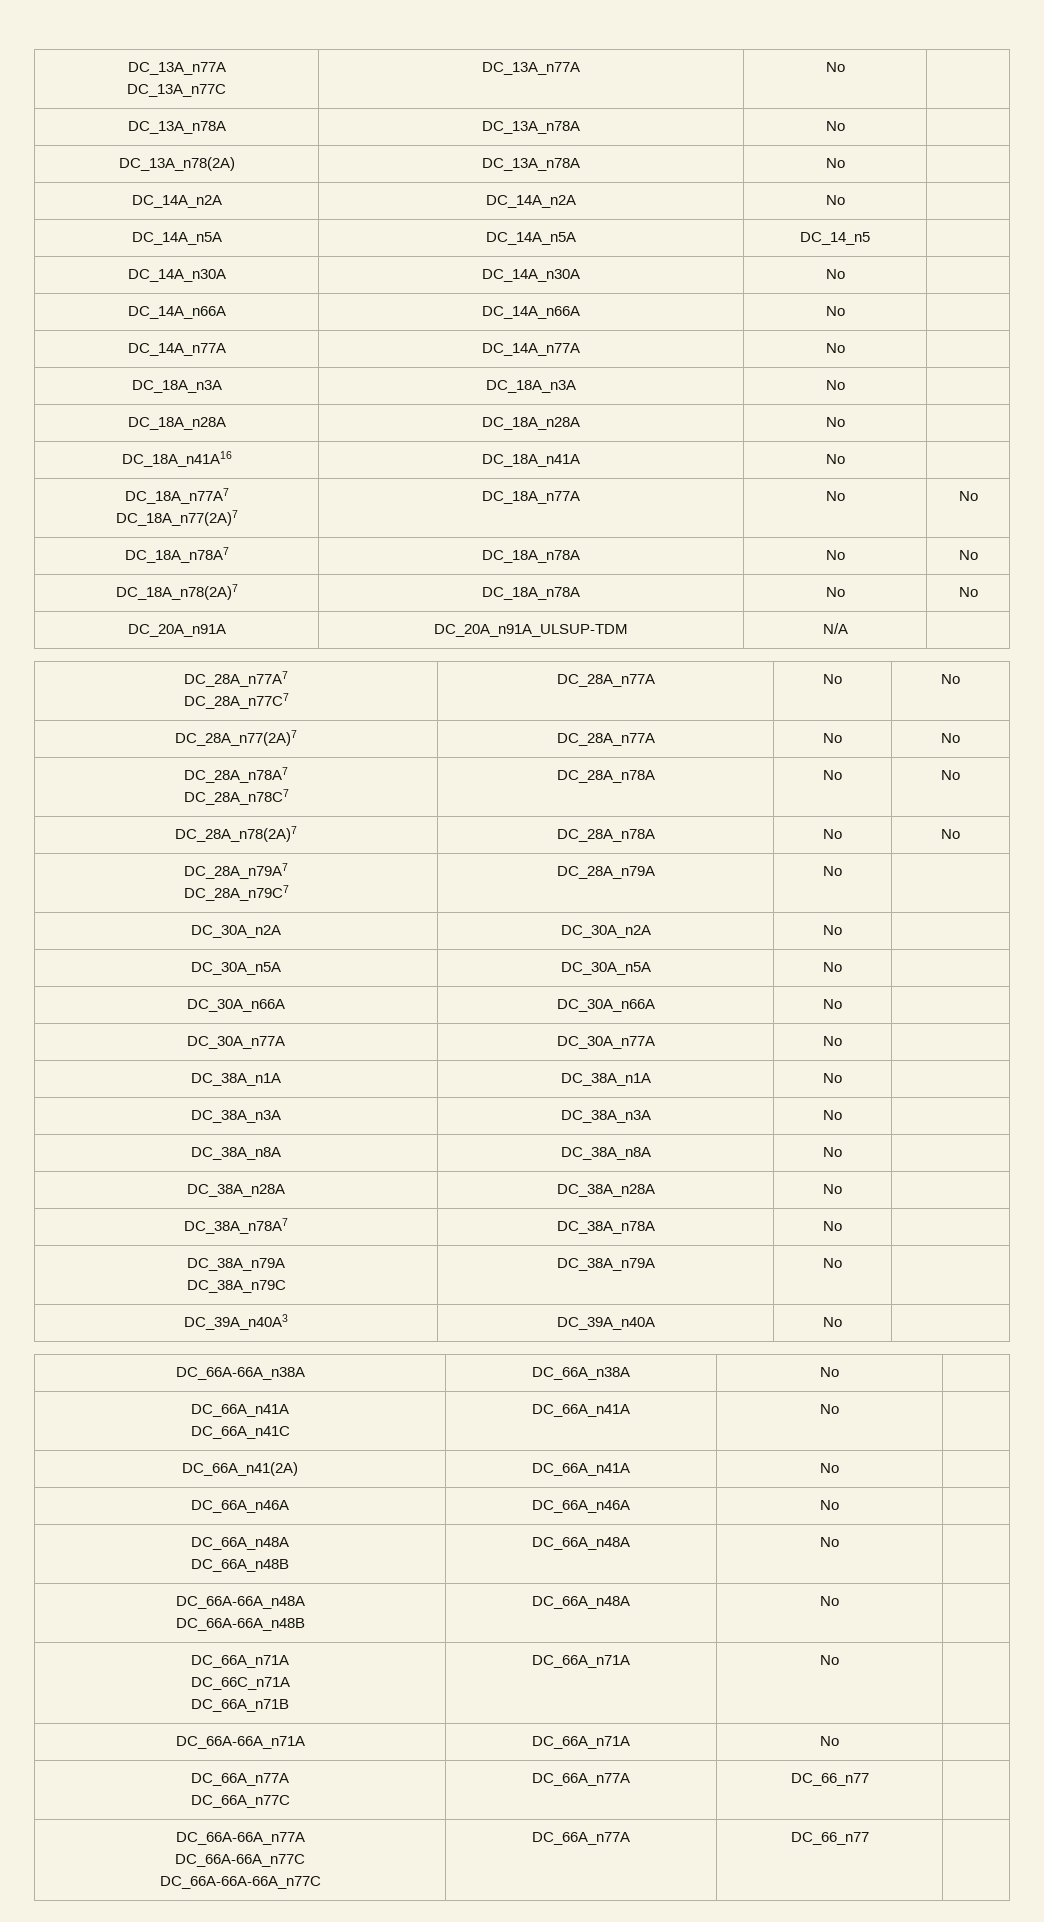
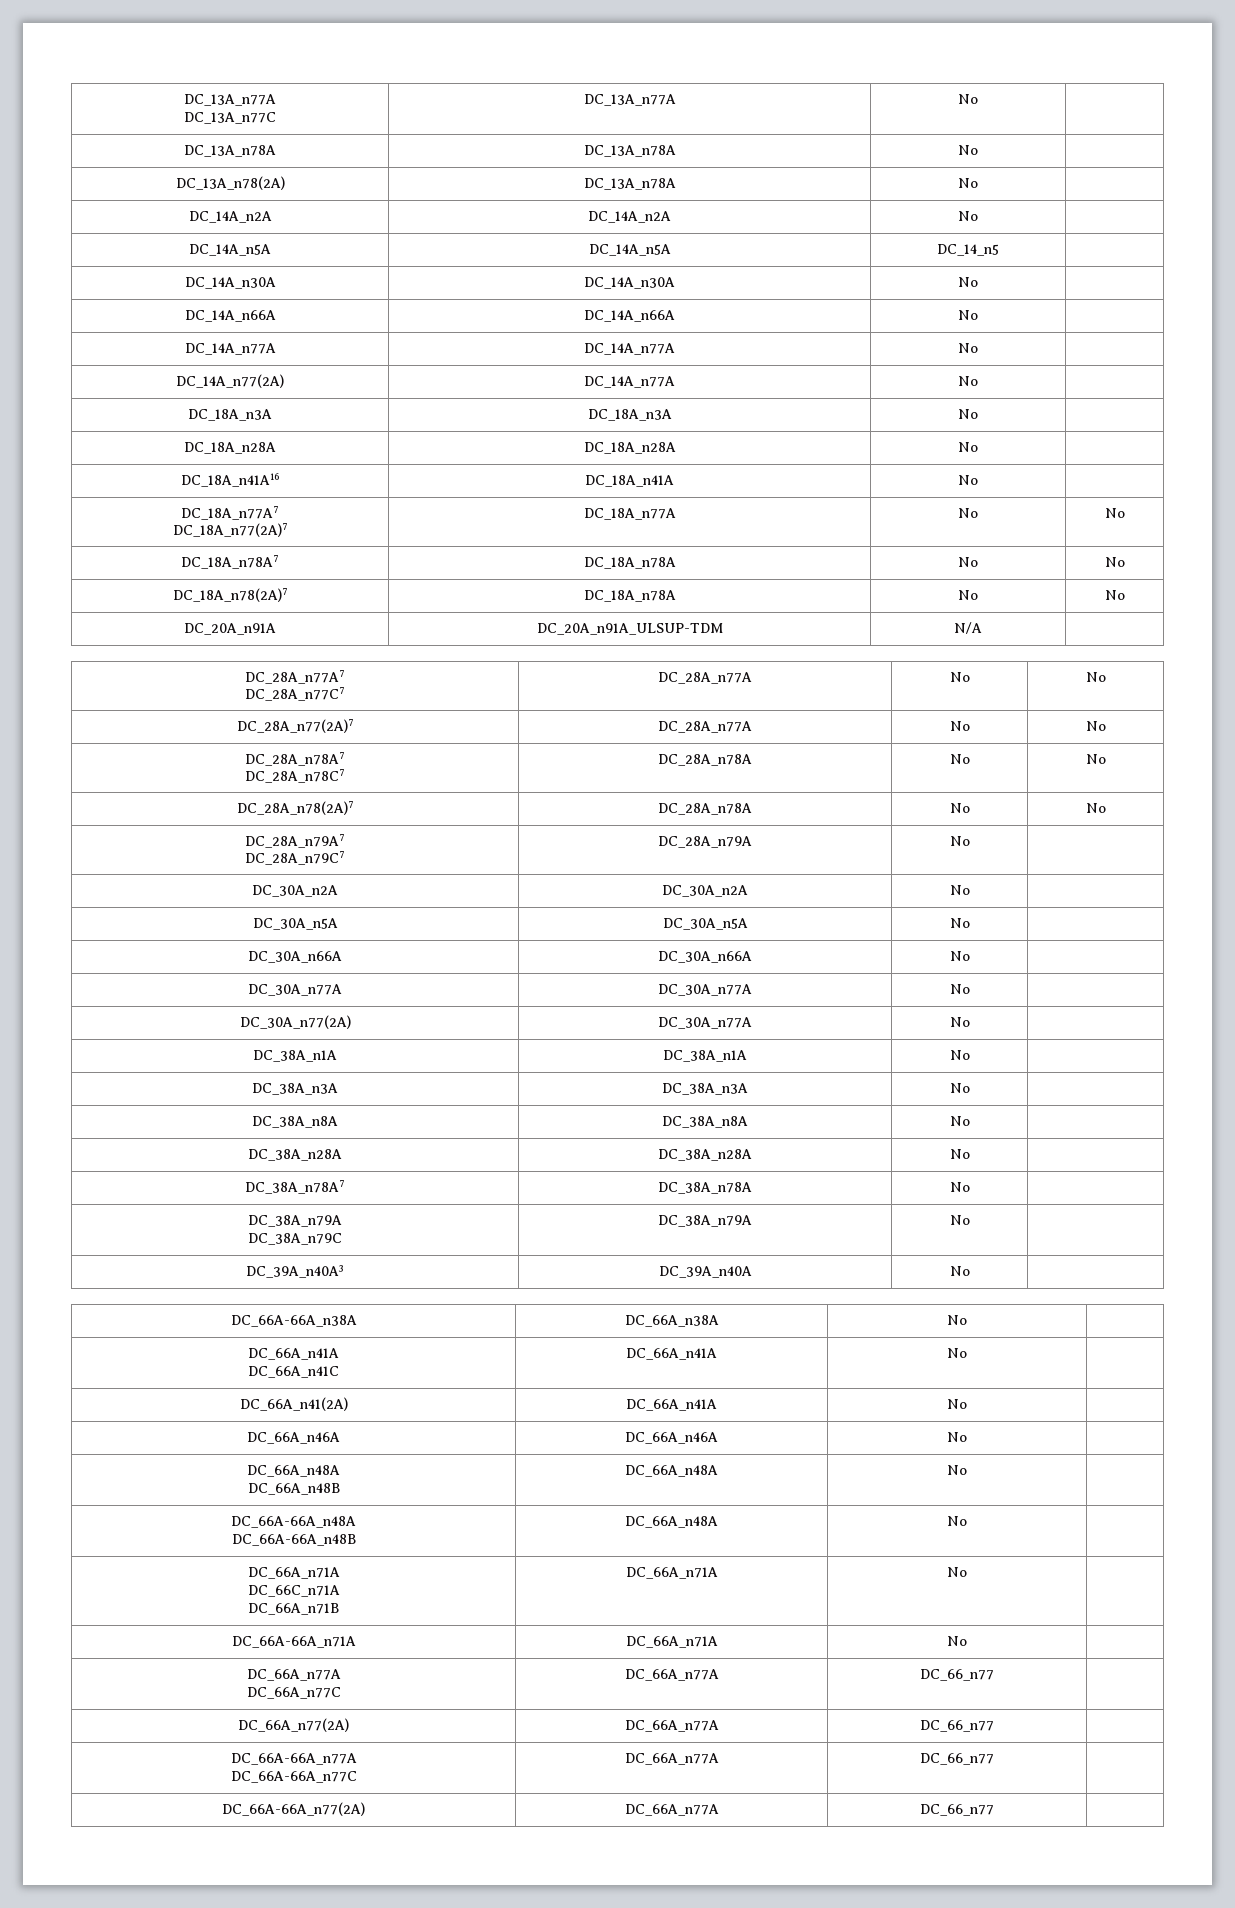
(845, 348) none -> [176,374,284,388] [584,376,675,388] [958,376,978,386] // DC_14A_n77(2A) | DC_14A_n77A | No |
(842, 1041) none -> [239,1015,351,1029] [658,1017,752,1029] [949,1017,970,1027] // DC_30A_n77(2A) | DC_30A_n77A | No |
[175,1832,305,1845] [175,1854,305,1867] [159,1876,321,1889] [532,1832,630,1845] [790,1832,869,1845] DC_66A-66A_n77A // DC_66A-66A_n77C // DC_66A-66A-66A_n77C | DC_66A_n77A | DC_66_n77 | -> [238,1718,349,1732] [624,1720,719,1732] [920,1720,994,1732] [230,1753,357,1765] [230,1771,357,1783] [624,1753,719,1765] [920,1753,994,1765] [222,1802,365,1816] [624,1804,719,1816] [920,1804,994,1816] DC_66A_n77(2A) | DC_66A_n77A | DC_66_n77 | // DC_66A-66A_n77A // DC_66A-66A_n77C | DC_66A_n77A | DC_66_n77 | // DC_66A-66A_n77(2A) | DC_66A_n77A | DC_66_n77 |

